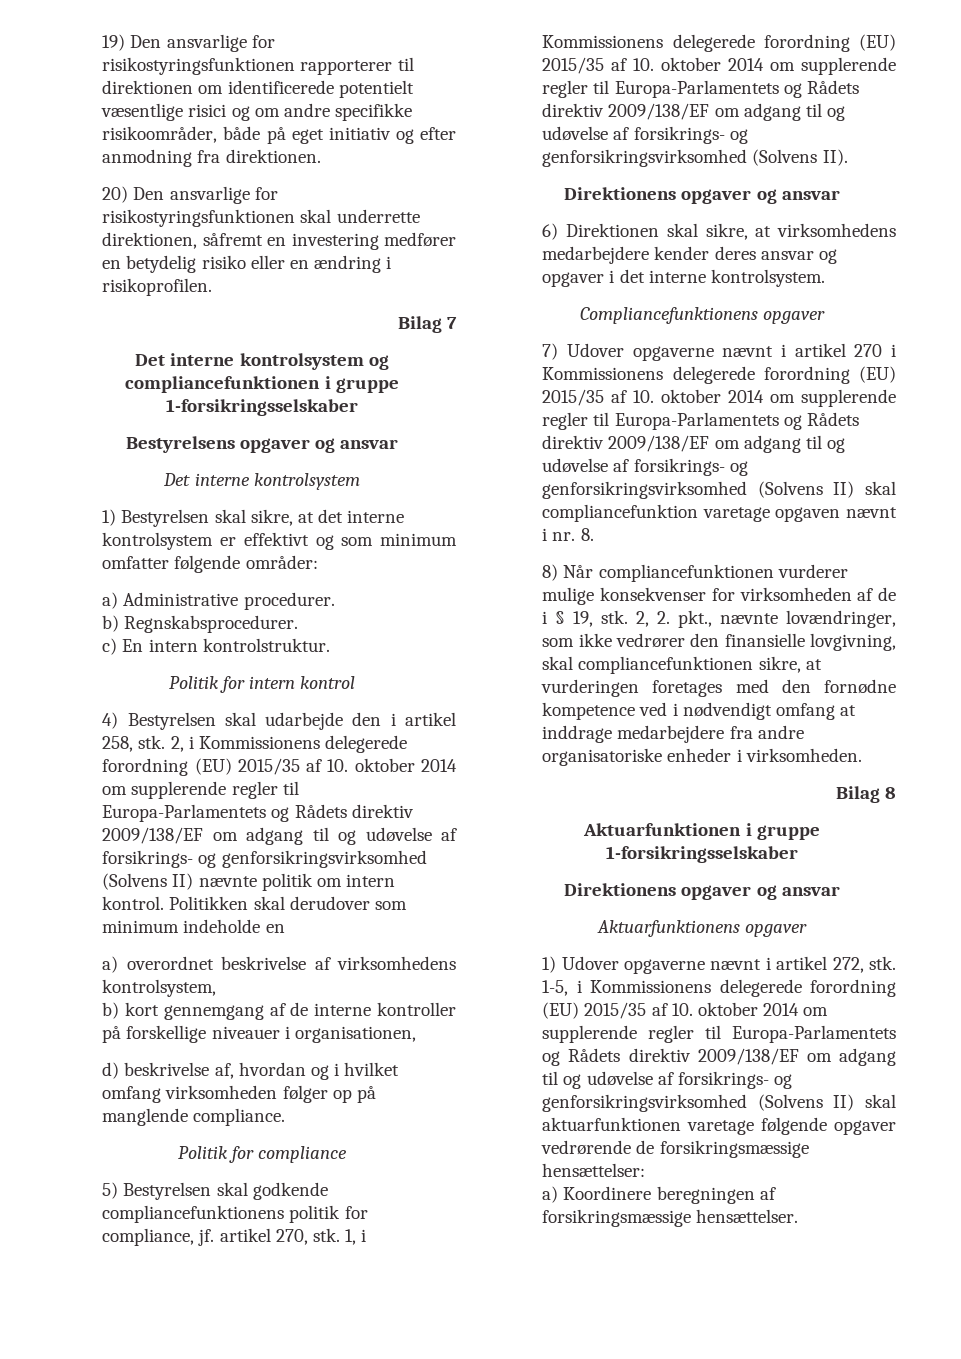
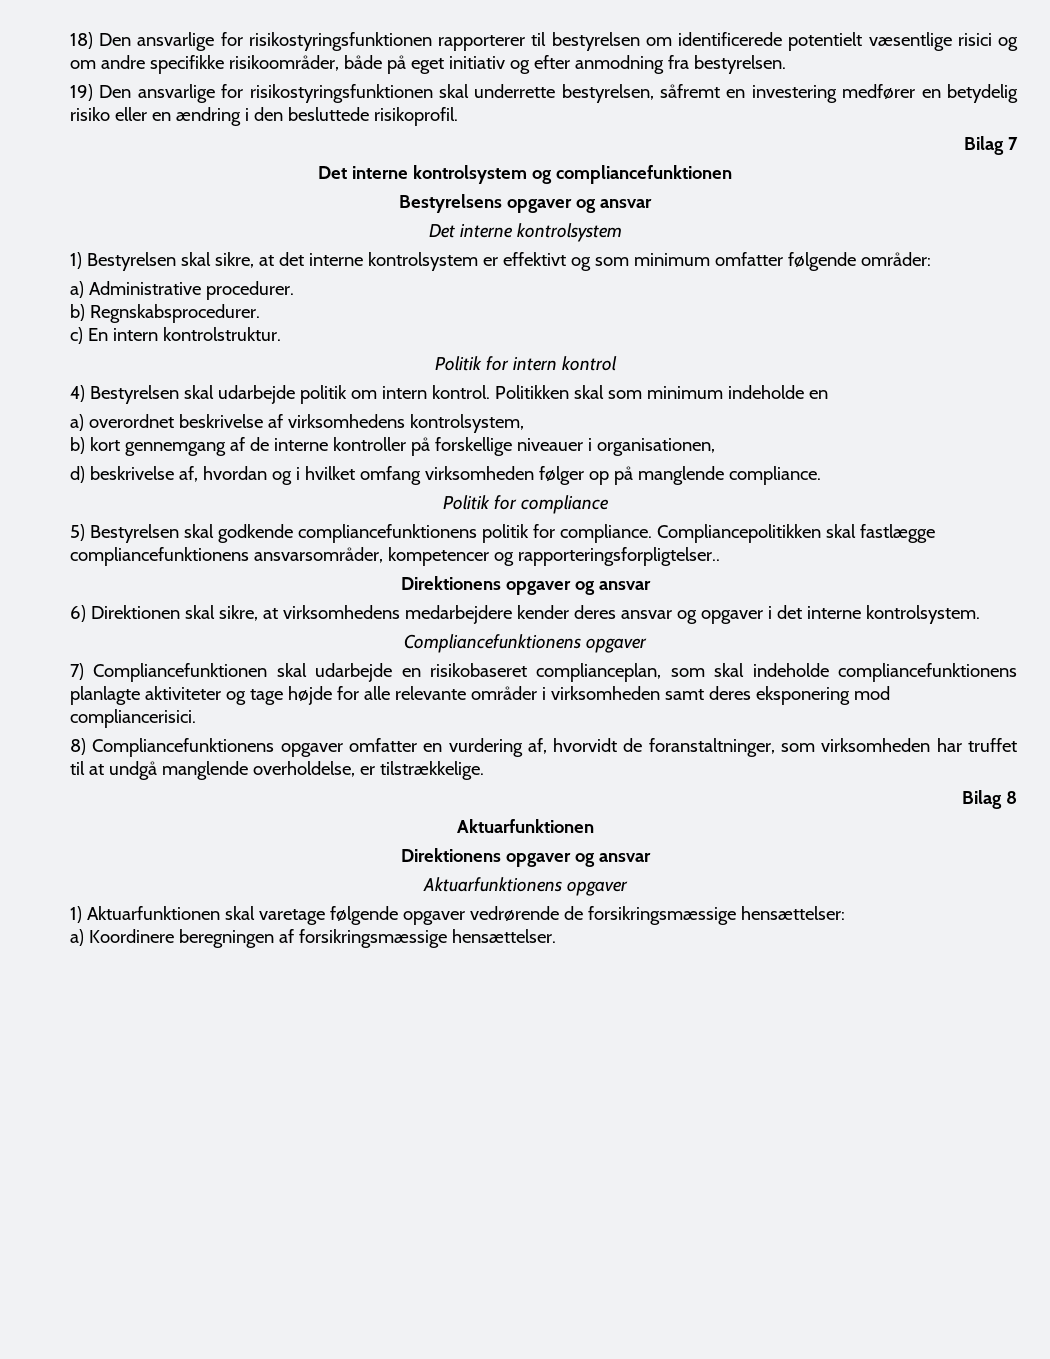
[102,34,126,51] 19) -> [69,32,93,49] 18)
[102,80,194,94] direktionen -> [551,32,640,51] bestyrelsen
[225,149,321,163] [102,186,129,203] direktionen. // 20) -> [693,55,786,74] [69,84,93,101] bestyrelsen. // 19)
[102,232,198,249] direktionen, -> [561,84,654,103] bestyrelsen,
[102,278,213,296] risikoprofilen. -> [253,107,458,126] den besluttede risikoprofil.
[324,376,399,393] [166,399,358,416] i gruppe 1-forsikringsselskaber -> (732, 174) none
[352,712,457,726] [102,735,407,753] [102,758,458,776] [102,781,299,799] [102,804,414,822] [102,827,457,845] [102,850,427,868] [102,873,257,890] den i artikel 258, stk. 2, i Kommissionens delegerede forordning (EU) 2015/35 af 10. oktober 2014 om supplerende regler til Europa-Parlamentets og Rådets direktiv 2009/138/EF om adgang til og udøvelse af forsikrings- og genforsikringsvirksomhed (Solvens II) nævnte -> (295, 394) none
[289,896,370,910] derudover -> (604, 392) none
[102,1228,367,1246] [542,34,896,52] [542,57,896,75] [542,80,859,98] [542,103,845,121] [542,126,748,144] [542,149,848,167] compliance, jf. artikel 270, stk. 1, i Kommissionens delegerede forordning (EU) 2015/35 af 10. oktober 2014 om supplerende regler til Europa-Parlamentets og Rådets direktiv 2009/138/EF om adgang til og udøvelse af forsikrings- og genforsikringsvirksomhed (Solvens II). -> [559,524,935,543] [69,547,720,566] compliance. Compliancepolitikken skal fastlægge compliancefunktionens ansvarsområder, kompetencer og rapporteringsforpligtelser..
[566,343,896,361] [542,366,896,384] [542,389,896,407] [542,412,859,430] [542,435,845,453] [542,458,748,476] [542,481,896,499] [542,504,897,522] [542,528,594,541] [542,564,848,582] [542,587,896,605] [542,610,896,628] [542,633,896,651] [542,656,822,674] [541,679,896,697] [542,702,856,720] [542,725,804,743] [542,748,862,766] Udover opgaverne nævnt i artikel 270 i Kommissionens delegerede forordning (EU) 2015/35 af 10. oktober 2014 om supplerende regler til Europa-Parlamentets og Rådets direktiv 2009/138/EF om adgang til og udøvelse af forsikrings- og genforsikringsvirksomhed (Solvens II) skal compliancefunktion varetage opgaven nævnt i nr. 8. // 8) Når compliancefunktionen vurderer mulige konsekvenser for virksomheden af de i § 19, stk. 2, 2. pkt., nævnte lovændringer, som ikke vedrører den finansielle lovgivning, skal compliancefunktionen sikre, at vurderingen foretages med den fornødne kompetence ved i nødvendigt omfang at inddrage medarbejdere fra andre organisatoriske enheder i virksomheden. -> [93,663,1018,682] [69,686,890,705] [69,709,196,728] [69,738,1017,757] [69,761,484,780] Compliancefunktionen skal udarbejde en risikobaseret complianceplan, som skal indeholde compliancefunktionens planlagte aktiviteter og tage højde for alle relevante områder i virksomheden samt deres eksponering mod compliancerisici. // 8) Compliancefunktionens opgaver omfatter en vurdering af, hvorvidt de foranstaltninger, som virksomheden har truffet til at undgå manglende overholdelse, er tilstrækkelige.
[745,823,820,840] [606,846,798,863] i gruppe 1-forsikringsselskaber -> (594, 826) none
[561,956,896,974] [542,979,896,997] [542,1002,829,1019] [542,1025,896,1043] [542,1048,896,1066] [542,1071,792,1089] [542,1094,896,1112] [542,1117,682,1131] Udover opgaverne nævnt i artikel 272, stk. 1-5, i Kommissionens delegerede forordning (EU) 2015/35 af 10. oktober 2014 om supplerende regler til Europa-Parlamentets og Rådets direktiv 2009/138/EF om adgang til og udøvelse af forsikrings- og genforsikringsvirksomhed (Solvens II) skal aktuarfunktionen -> [86,906,255,920] Aktuarfunktionen skal

